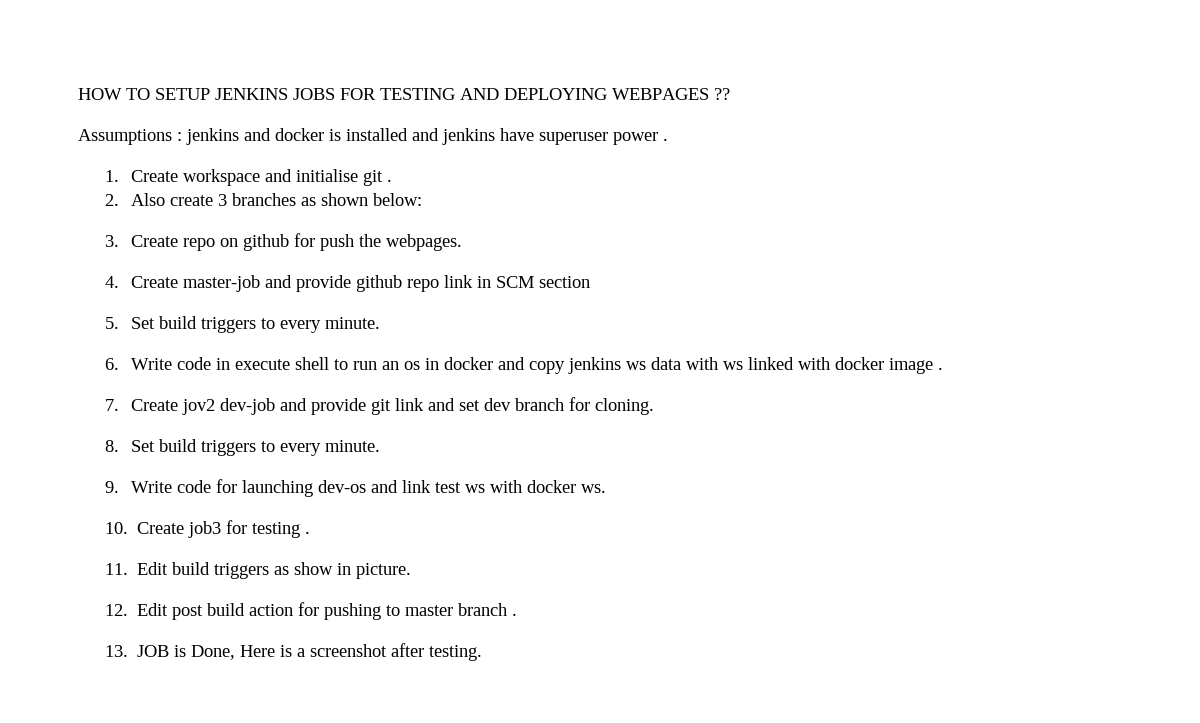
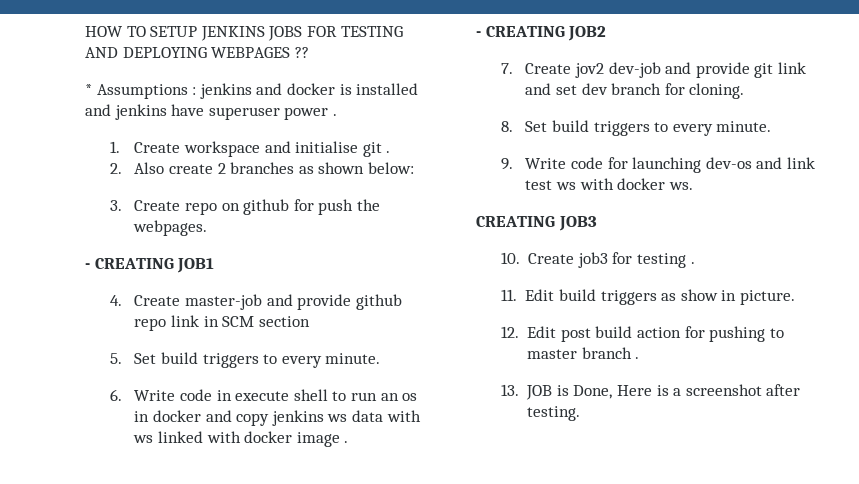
(730, 94) none -> [85,84,92,95] *
[218,194,228,206] 3 -> [217,163,226,174] 2
(463, 242) none -> [85,258,215,273] // - CREATING JOB1
(944, 368) none -> [476,26,607,41] // - CREATING JOB2
(607, 488) none -> [476,216,597,231] // CREATING JOB3

